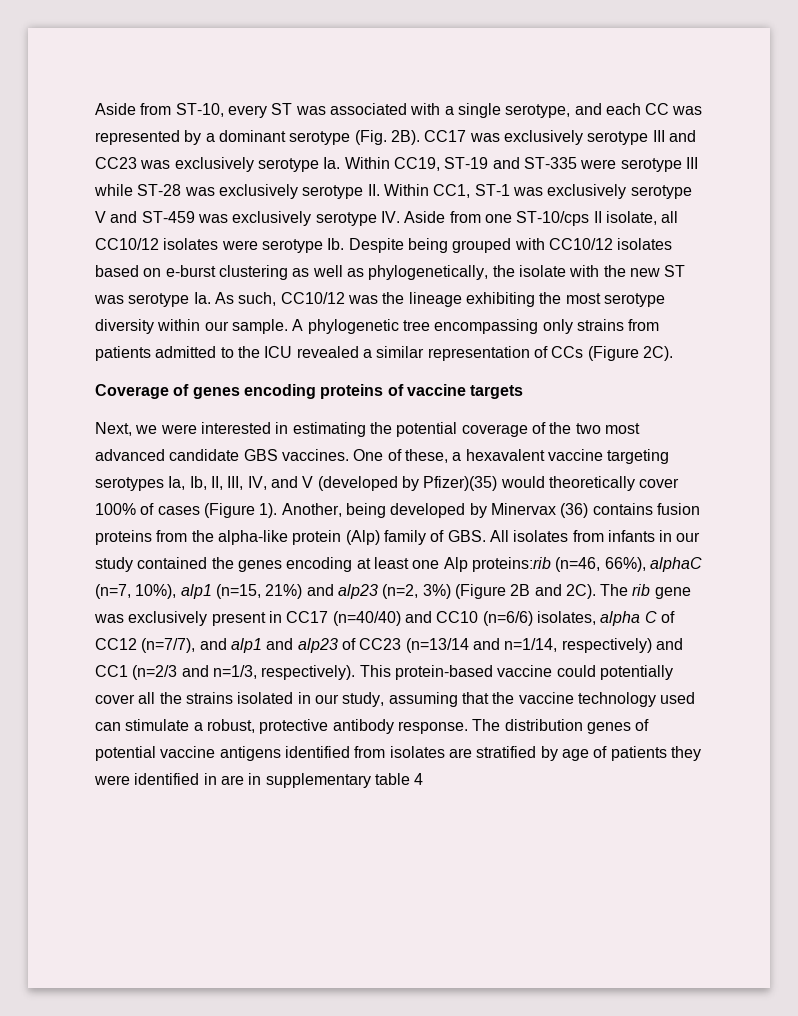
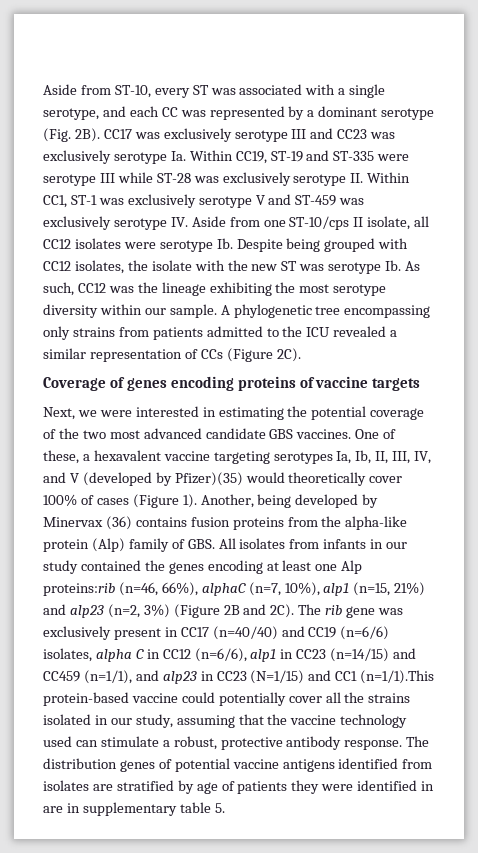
[95,238,159,250] CC10/12 -> [43,239,71,249] CC12
[548,238,673,250] [95,265,489,280] CC10/12 isolates based on e-burst clustering as well as phylogenetically, -> [43,260,124,274] CC12 isolates,
[193,292,211,304] Ia. -> [385,260,402,271] Ib.
[280,292,345,304] CC10/12 -> [77,283,106,293] CC12
[436,611,479,623] CC10 -> [308,627,337,638] CC19
[660,611,675,623] [95,638,683,653] [95,665,391,680] of CC12 (n=7/7), and alp1 and alp23 of CC23 (n=13/14 and n=1/14, respectively) and CC1 (n=2/3 and n=1/3, respectively). This -> [146,648,417,662] [43,670,435,684] in CC12 (n=6/6), alp1 in CC23 (n=14/15) and CC459 (n=1/1), and alp23 in CC23 (N=1/15) and CC1 (n=1/1).This
[414,773,424,785] 4 -> [214,803,225,813] 5.

